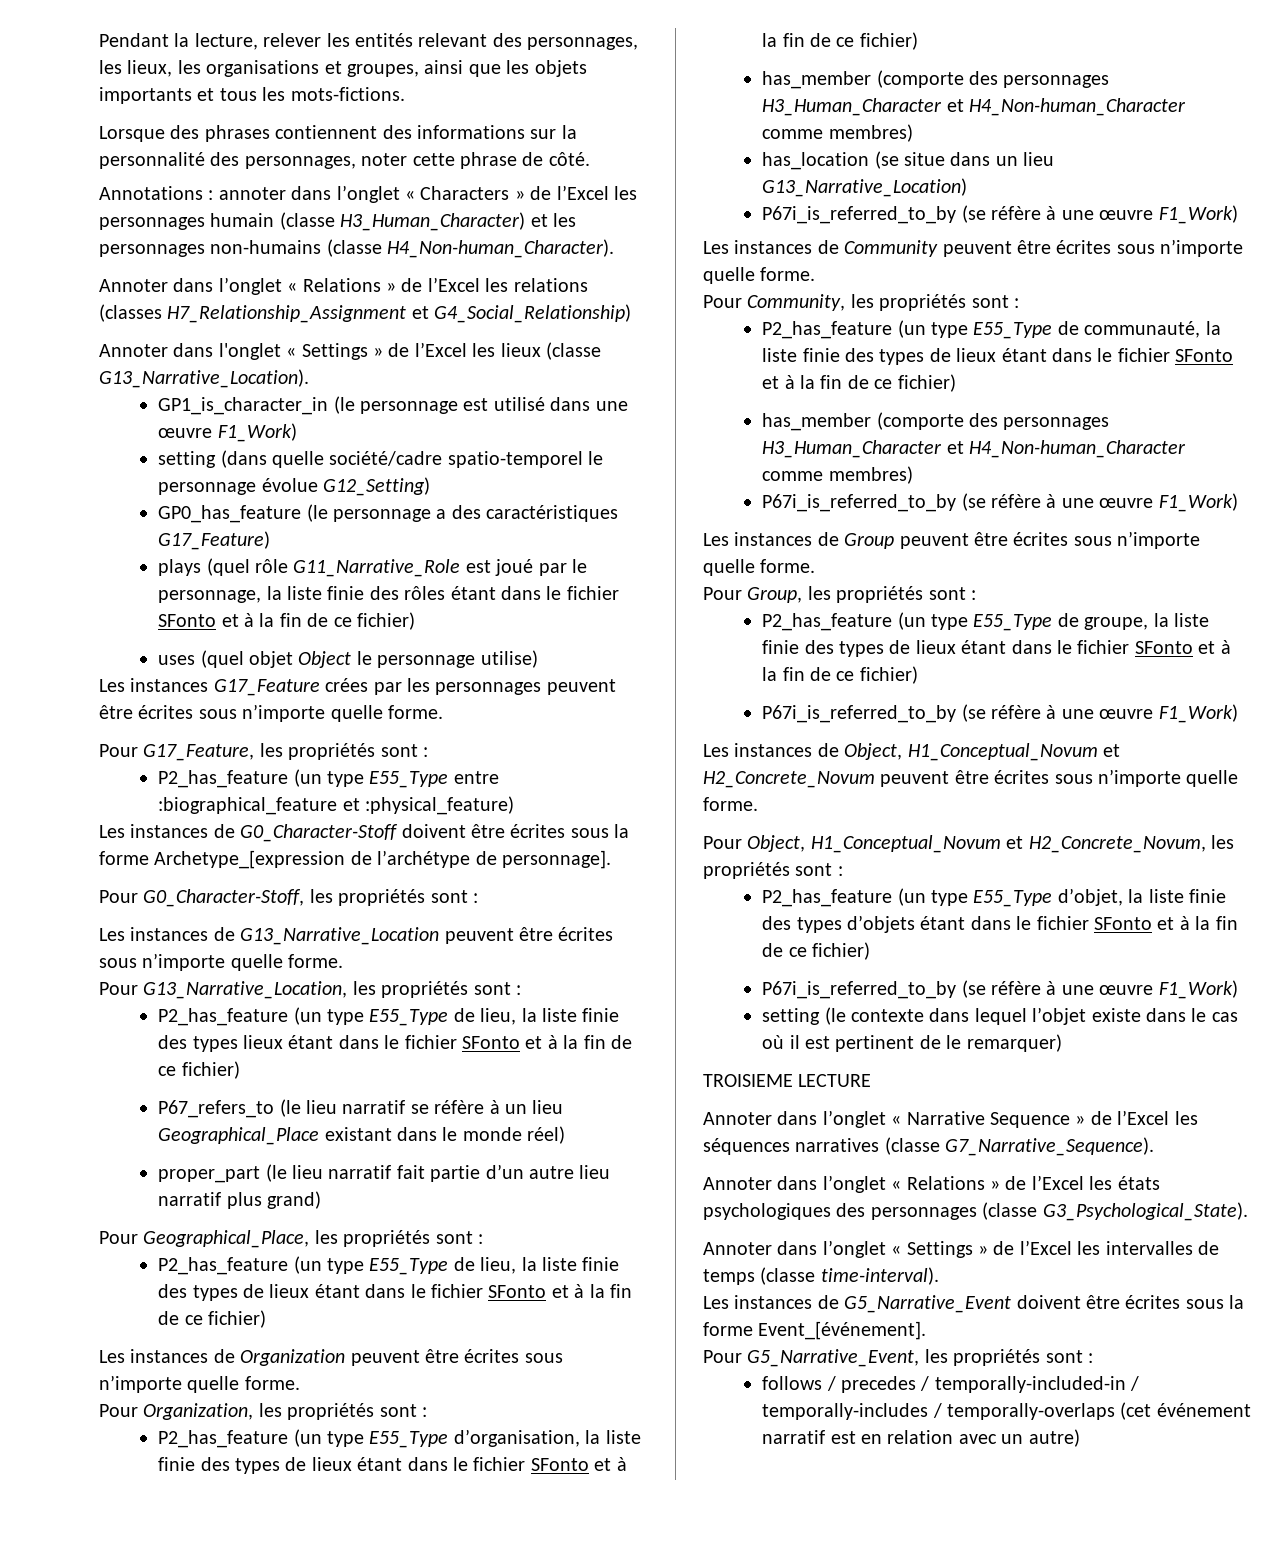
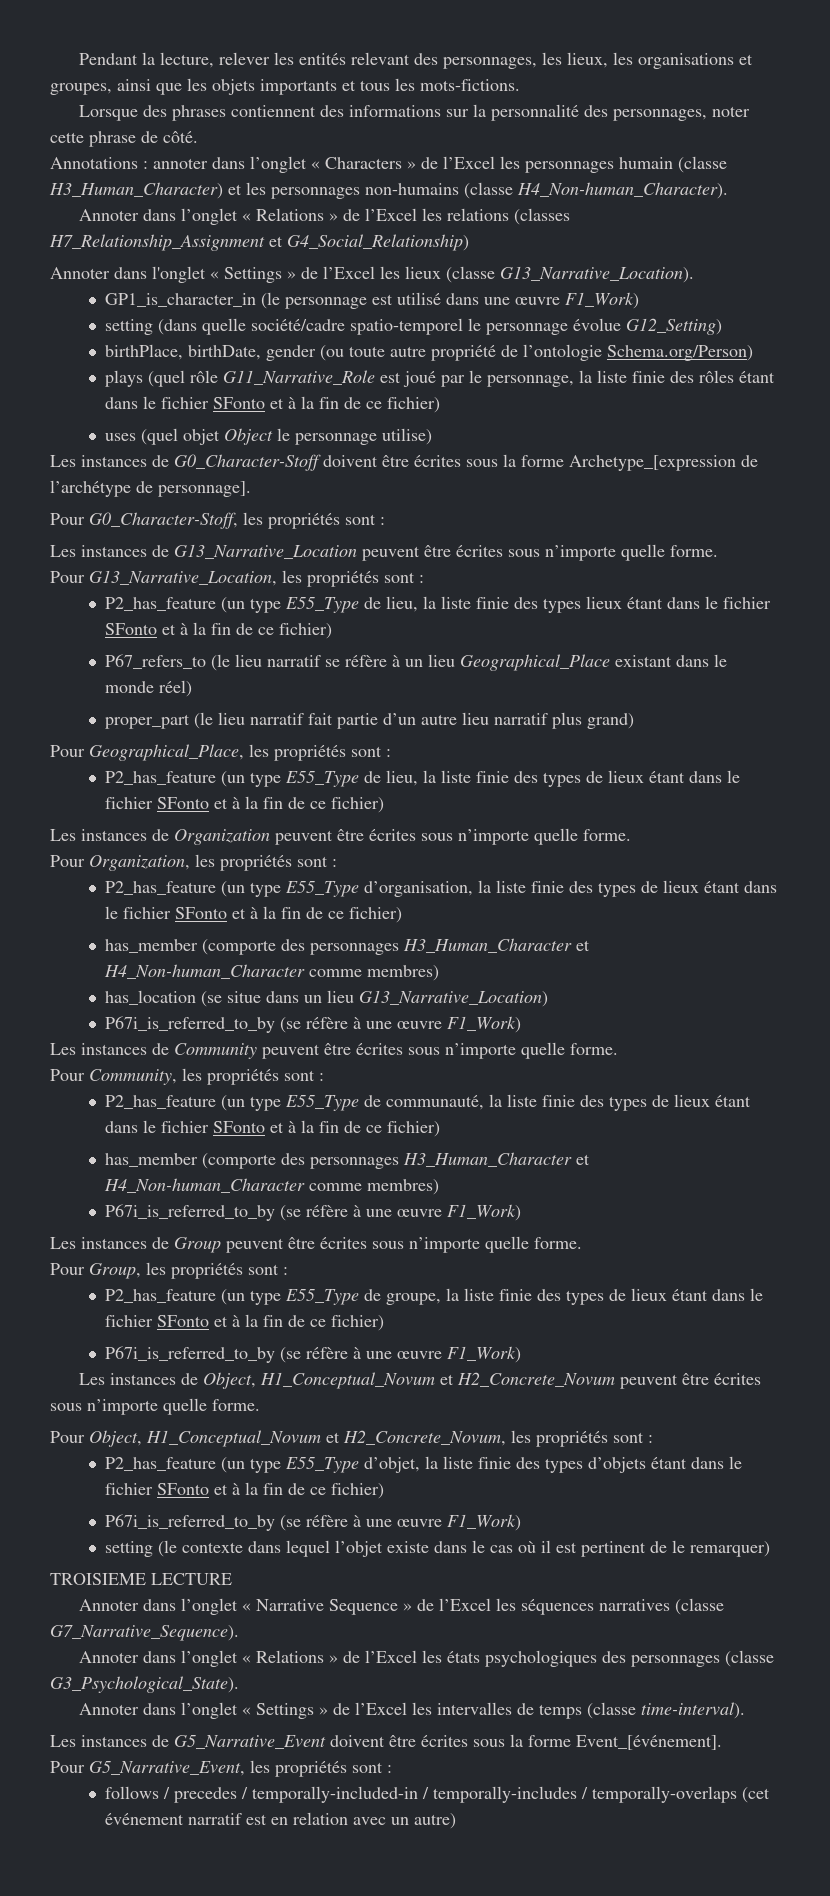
[158,504,619,523] [158,531,271,550] GP0_has_feature (le personnage a des caractéristiques G17_Feature) -> [105,344,754,361] birthPlace, birthDate, gender (ou toute autre propriété de l’ontologie Schema.org/Person)
[99,678,616,696] [99,704,443,722] [99,743,428,761] [158,769,499,788] [158,796,515,815] // Les instances G17_Feature crées par les personnages peuvent être écrites sous n’importe quelle forme. // Pour G17_Feature, les propriétés sont : // P2_has_feature (un type E55_Type entre :biographical_feature et :physical_feature) -> (433, 436) none

